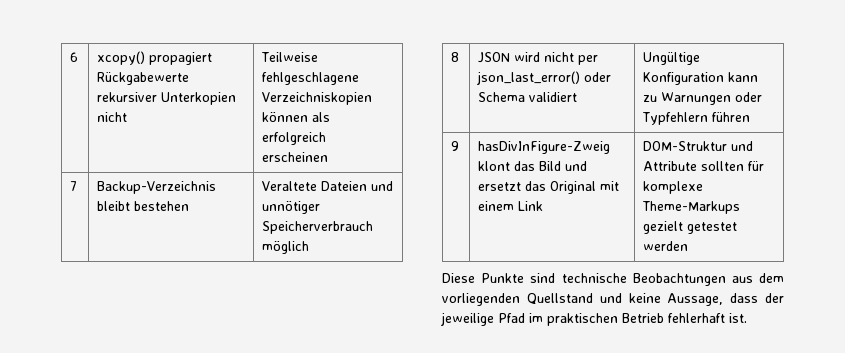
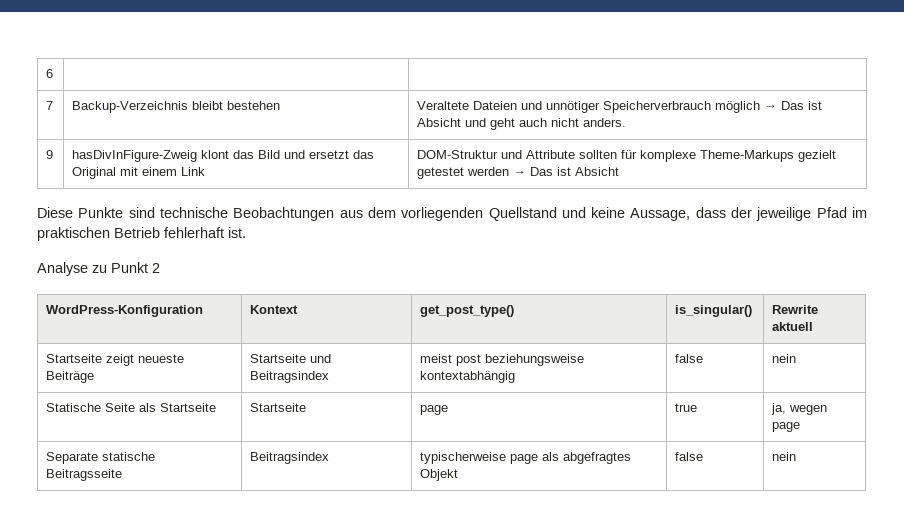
[97,51,213,65] [97,72,190,85] [97,92,237,105] [97,112,128,122] [261,52,319,62] [262,72,360,85] [262,92,373,105] [262,111,331,122] [262,132,327,145] [262,152,329,162] xcopy() propagiert Rückgabewerte rekursiver Unterkopien nicht | Teilweise fehlgeschlagene Verzeichniskopien können als erfolgreich erscheinen -> (54, 73) |
[451,52,460,62] [478,52,599,65] [477,71,612,85] [478,92,578,102] [643,52,701,65] [643,72,759,85] [643,92,763,105] [642,112,751,125] // 8 | JSON wird nicht per json_last_error() oder Schema validiert | Ungültige Konfiguration kann zu Warnungen oder Typfehlern führen -> [764,101,823,110] [417,118,627,130] → Das ist Absicht und geht auch nicht anders.
(689, 246) none -> [513,167,620,176] → Das ist Absicht
(747, 318) none -> [37,262,160,276] [46,305,204,317] [250,305,299,314] [420,305,515,317] [675,305,753,317] [772,305,819,314] [772,322,814,331] [46,354,185,366] [46,371,95,383] [250,354,332,363] [250,371,330,383] [420,354,585,366] [420,371,516,383] [675,354,704,363] [772,354,797,363] [46,403,217,412] [250,403,307,412] [420,405,449,415] [675,403,698,412] [771,403,828,415] [772,422,801,432] [46,452,156,464] [46,469,123,481] [250,452,330,464] [420,452,632,464] [420,469,459,481] [675,452,704,461] [772,452,797,461] // Analyse zu Punkt 2 // WordPress-Konfiguration | Kontext | get_post_type() | is_singular() | Rewrite aktuell // Startseite zeigt neueste Beiträge | Startseite und Beitragsindex | meist post beziehungsweise kontextabhängig | false | nein // Statische Seite als Startseite | Startseite | page | true | ja, wegen page // Separate statische Beitragsseite | Beitragsindex | typischerweise page als abgefragtes Objekt | false | nein

